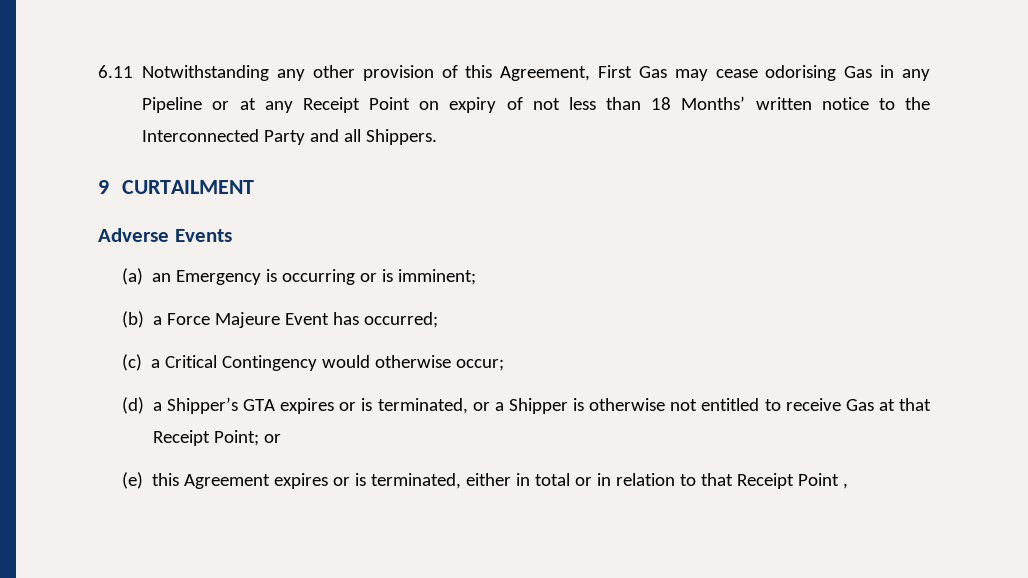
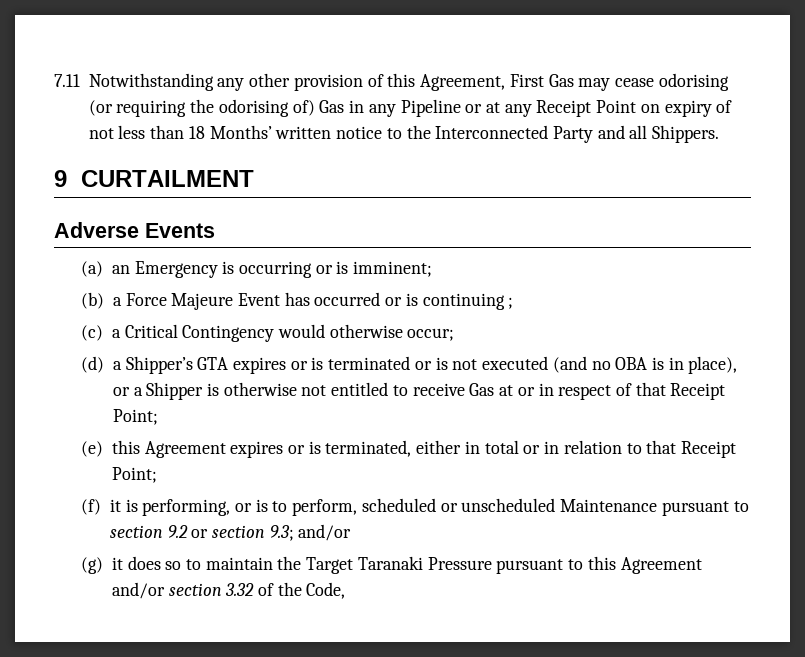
[98,65,133,78] 6.11 -> [54,74,80,87] 7.11
(837, 73) none -> [88,99,315,117] (or requiring the odorising of)
[363,312,438,328] occurred; -> [314,292,514,310] occurred or is continuing ;
[377,398,468,414] terminated, -> [328,356,738,374] terminated or is not executed (and no OBA is in place),
[898,398,931,411] [152,430,281,446] that Receipt Point; or -> [517,382,726,400] [112,409,158,425] or in respect of that Receipt Point;
[797,473,848,489] Point , -> [111,467,157,483] [81,498,749,516] [109,524,352,541] [81,556,702,574] [111,582,346,599] Point; // (f) it is performing, or is to perform, scheduled or unscheduled Maintenance pursuant to section 9.2 or section 9.3; and/or // (g) it does so to maintain the Target Taranaki Pressure pursuant to this Agreement and/or section 3.32 of the Code,

